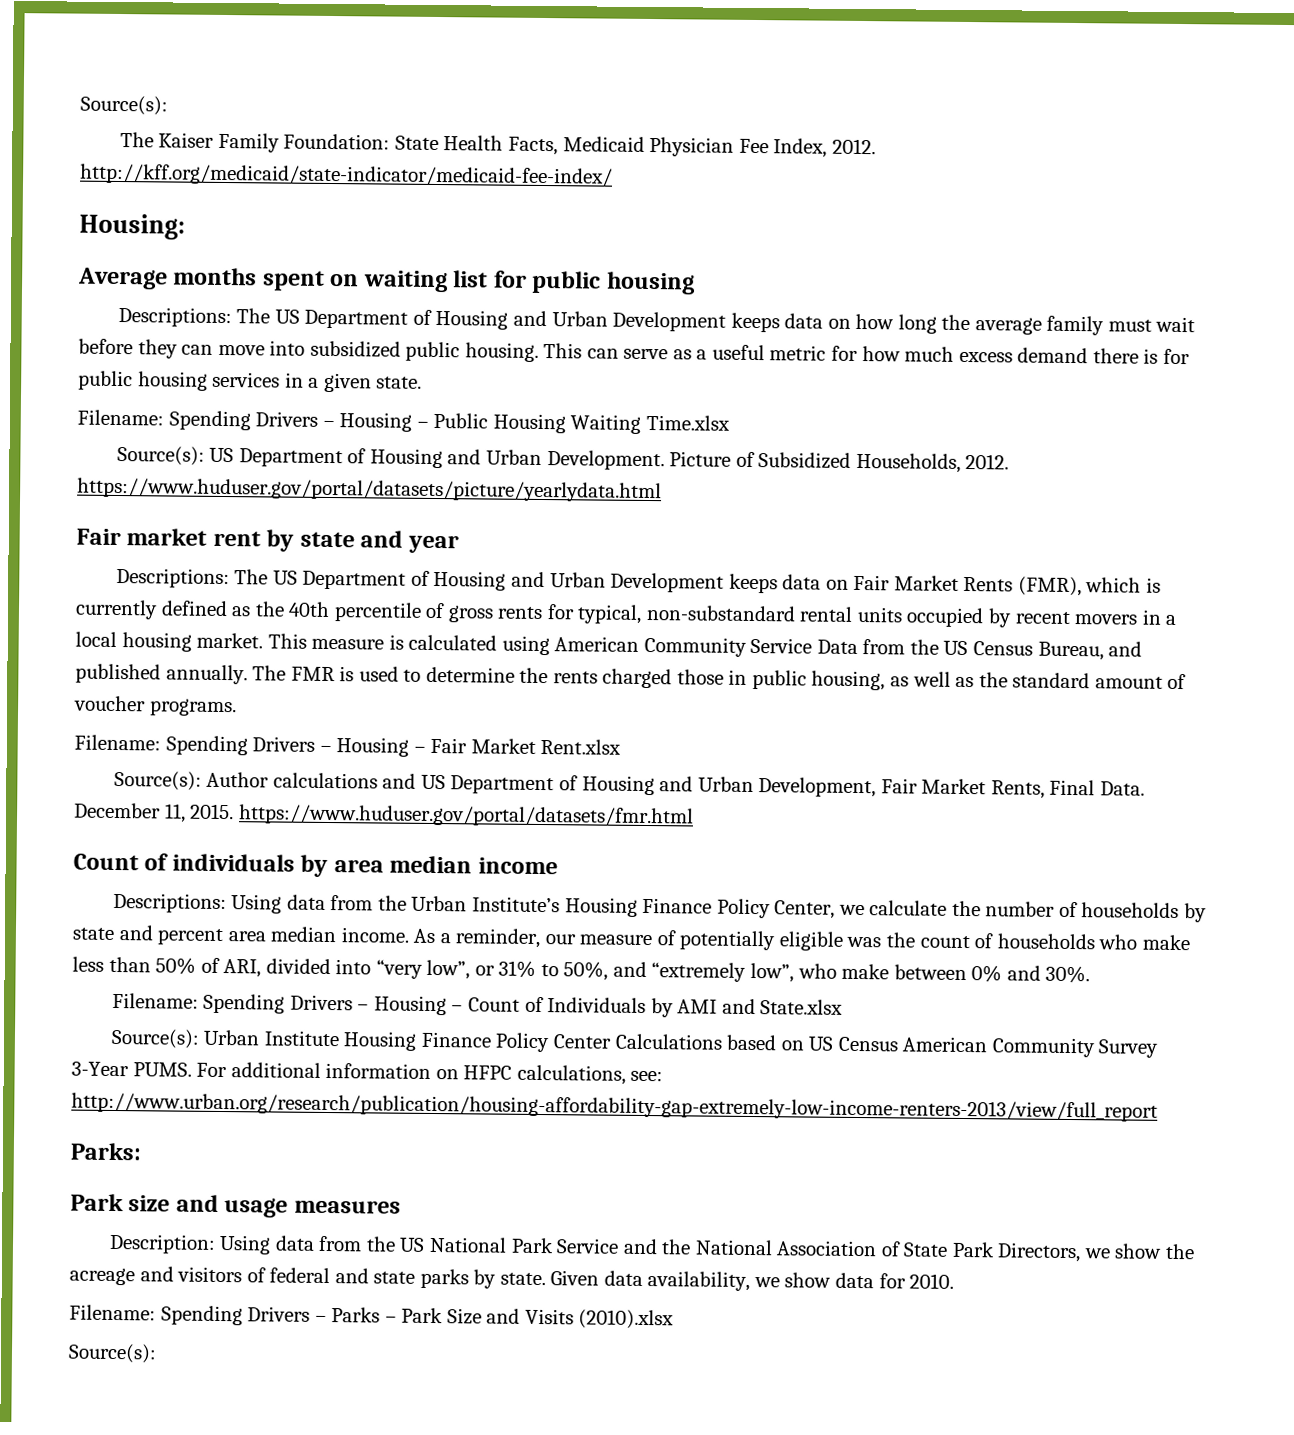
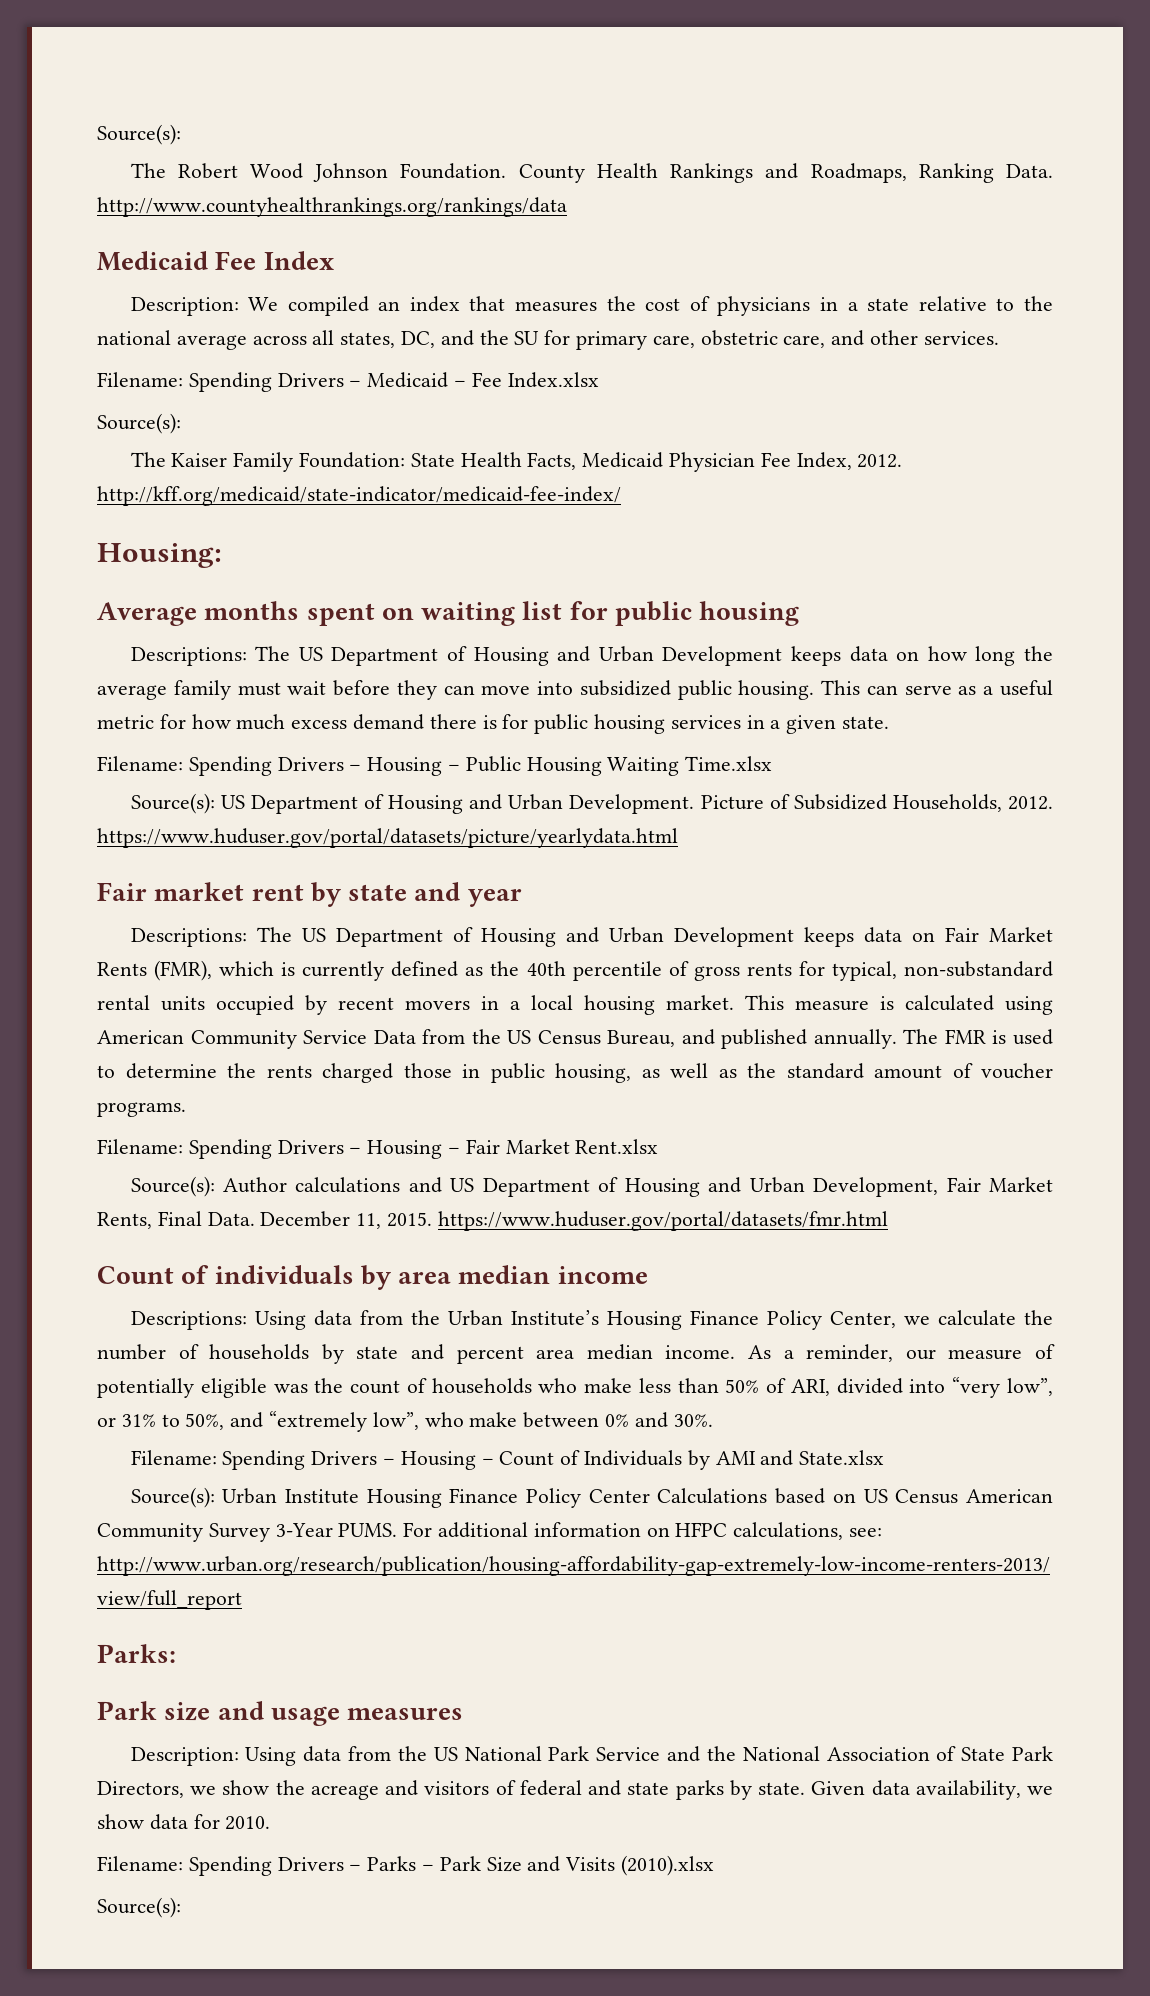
[80,95,168,116] Source(s): -> [97,124,181,145] [130,163,1053,183] [97,197,567,217] [97,251,334,271] [130,296,1053,316] [97,330,999,350] [97,372,599,392] [97,413,181,434] Source(s): // The Robert Wood Johnson Foundation. County Health Rankings and Roadmaps, Ranking Data. http://www.countyhealthrankings.org/rankings/data // Medicaid Fee Index // Description: We compiled an index that measures the cost of physicians in a state relative to the national average across all states, DC, and the SU for primary care, obstetric care, and other services. // Filename: Spending Drivers – Medicaid – Fee Index.xlsx // Source(s):

